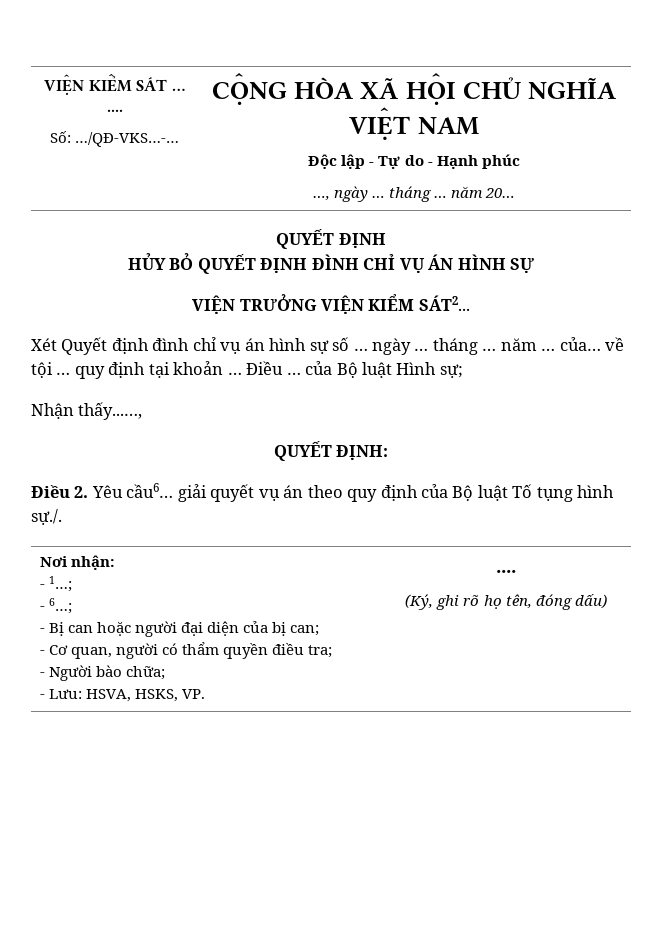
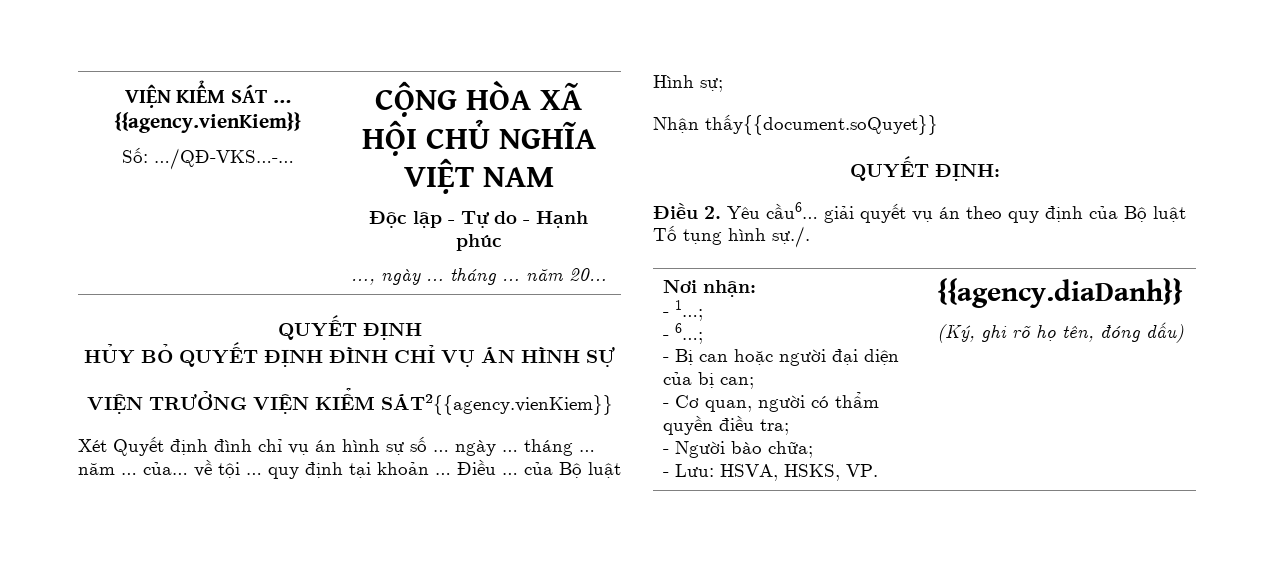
[106,109,123,112] .... -> [114,112,301,133] {{agency.vienKiem}}
[418,295,470,311] SÁT2... -> [380,394,613,415] SÁT2{{agency.vienKiem}}
[78,402,143,420] thấy...…, -> [705,114,938,135] thấy{{document.soQuyet}}
[496,569,516,573] .... -> [937,278,1183,308] {{agency.diaDanh}}

